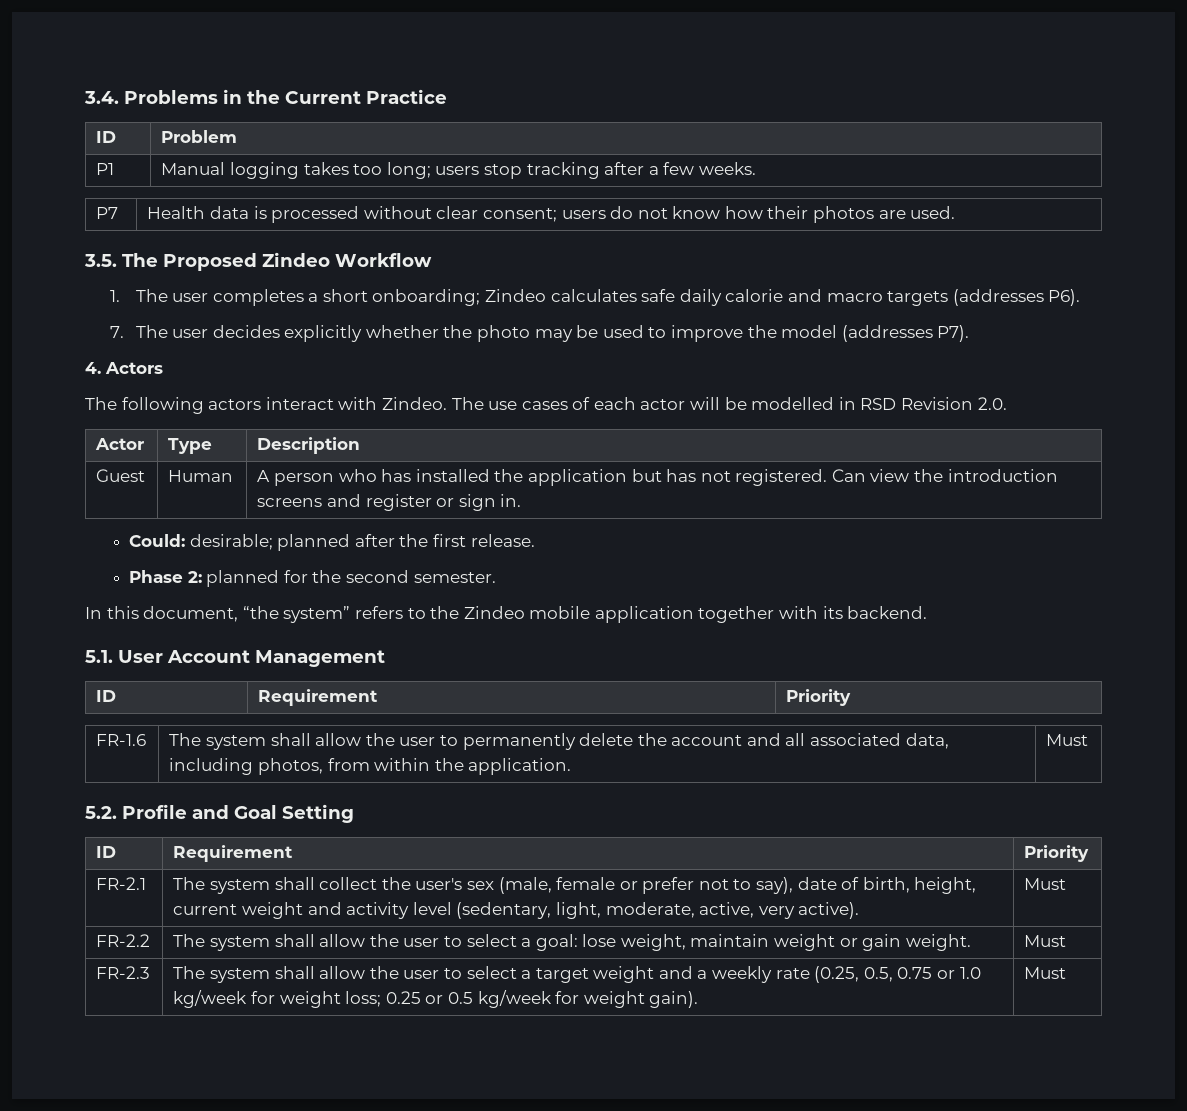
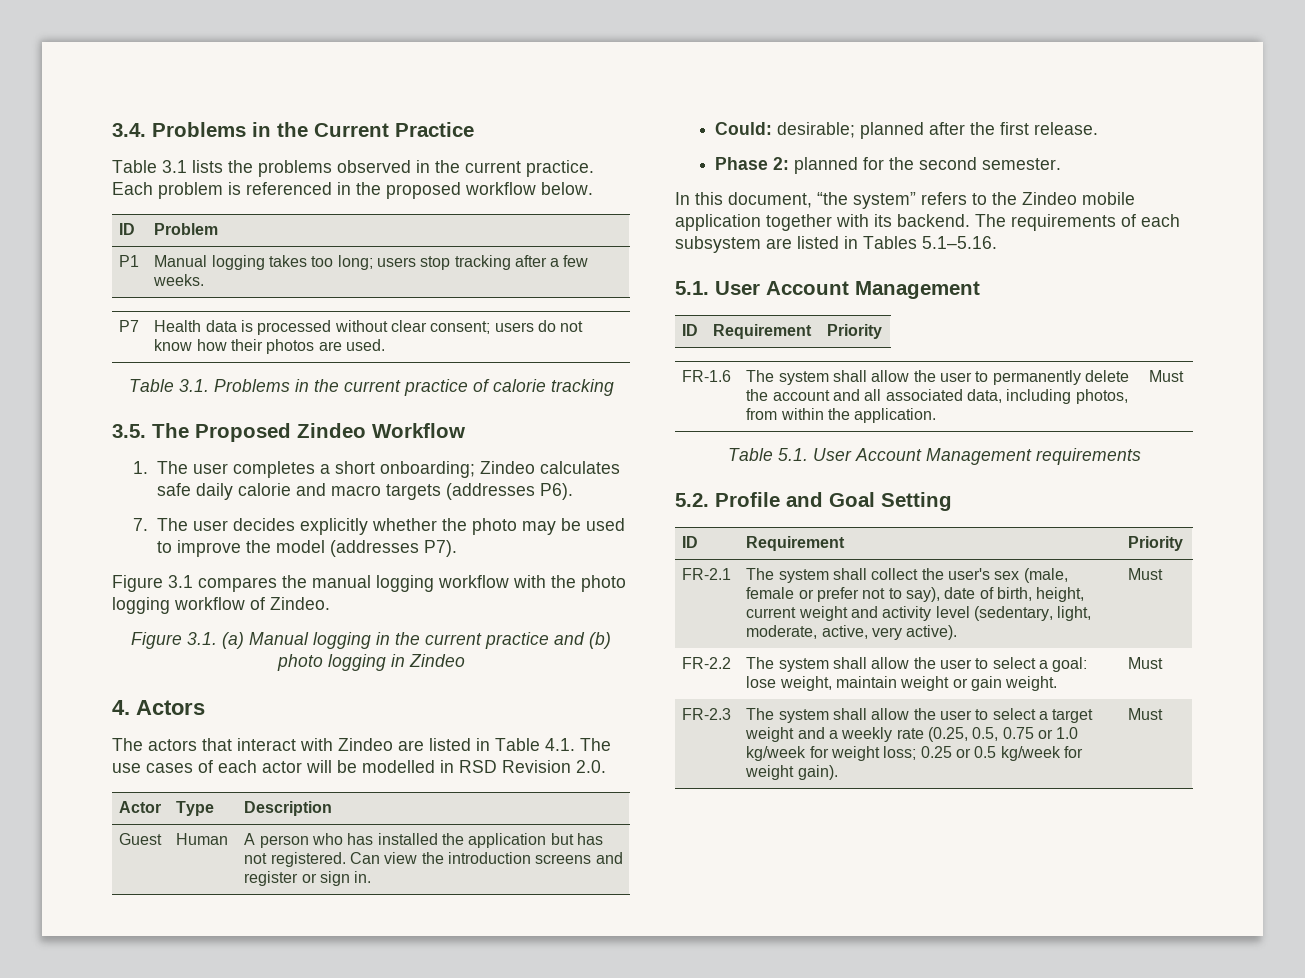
(447, 96) none -> [112,160,594,177] [112,182,593,199] // Table 3.1 lists the problems observed in the current practice. Each problem is referenced in the proposed workflow below.
(956, 212) none -> [128,379,614,396] // Table 3.1. Problems in the current practice of calorie tracking
[85,362,163,374] [85,397,447,414] 4. Actors // The following actors interact with Zindeo. -> [112,575,626,592] [112,597,330,614] [131,632,611,649] [276,654,465,671] [112,700,205,715] [112,738,575,751] Figure 3.1 compares the manual logging workflow with the photo logging workflow of Zindeo. // Figure 3.1. (a) Manual logging in the current practice and (b) photo logging in Zindeo // 4. Actors // The actors that interact with Zindeo are listed in Table 4.1.
(928, 612) none -> [975,214,1180,231] [675,236,997,253] The requirements of each subsystem are listed in Tables 5.1–5.16.
(1089, 740) none -> [727,448,1141,465] // Table 5.1. User Account Management requirements

